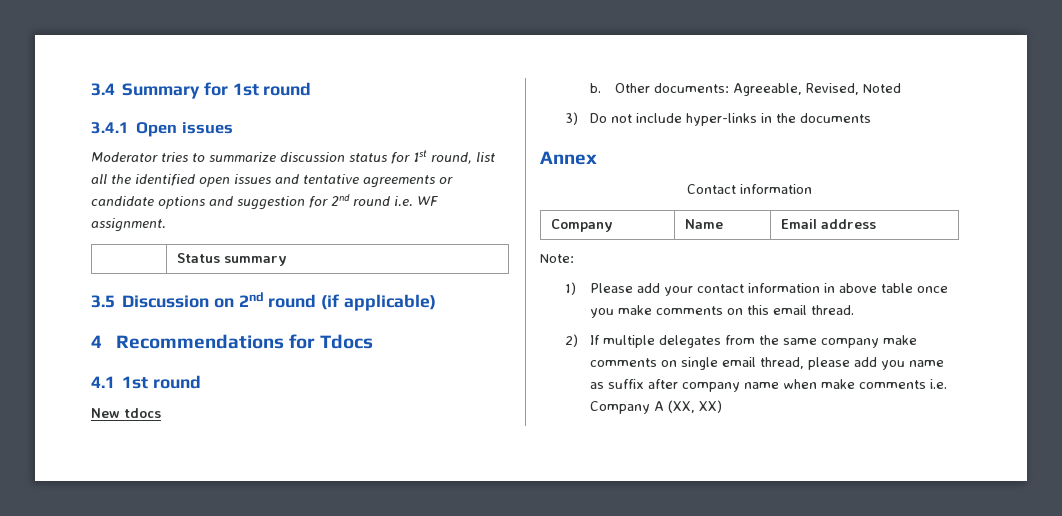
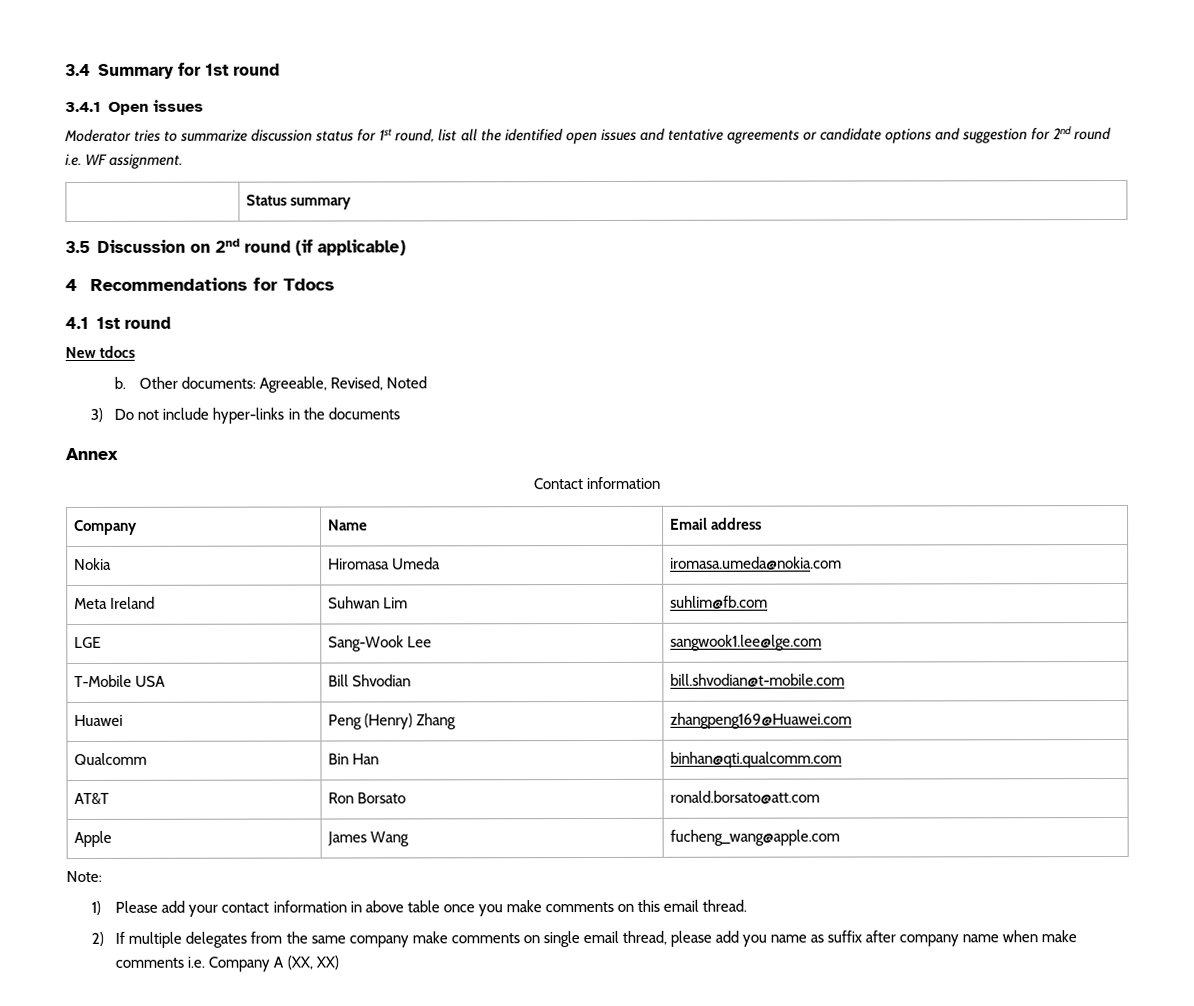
(877, 224) none -> [74,557,113,571] [328,557,442,570] [670,556,843,570] [74,596,156,610] [328,596,409,609] [670,595,769,609] [74,636,102,649] [328,635,433,652] [670,634,823,651] [74,674,167,688] [328,674,412,687] [670,673,846,687] [74,714,124,727] [328,713,457,730] [670,712,853,729] [74,752,148,766] [328,753,380,765] [670,751,843,768] [74,792,110,806] [328,792,407,804] [670,790,821,804] [74,830,113,848] [327,831,410,847] [670,829,841,846] // Nokia | Hiromasa Umeda | iromasa.umeda@nokia.com // Meta Ireland | Suhwan Lim | suhlim@fb.com // LGE | Sang-Wook Lee | sangwook1.lee@lge.com // T-Mobile USA | Bill Shvodian | bill.shvodian@t-mobile.com // Huawei | Peng (Henry) Zhang | zhangpeng169@Huawei.com // Qualcomm | Bin Han | binhan@qti.qualcomm.com // AT&T | Ron Borsato | ronald.borsato@att.com // Apple | James Wang | fucheng_wang@apple.com

